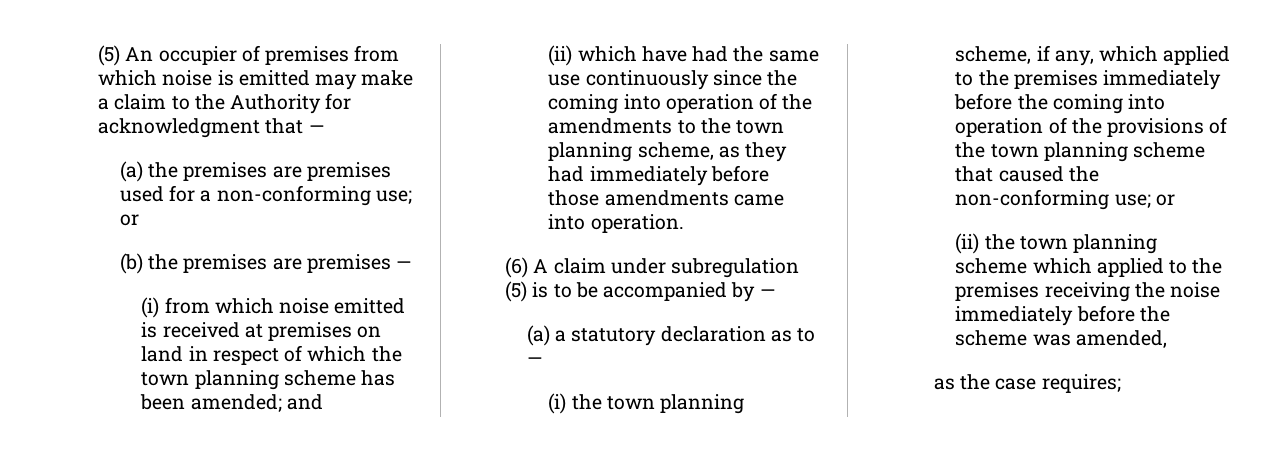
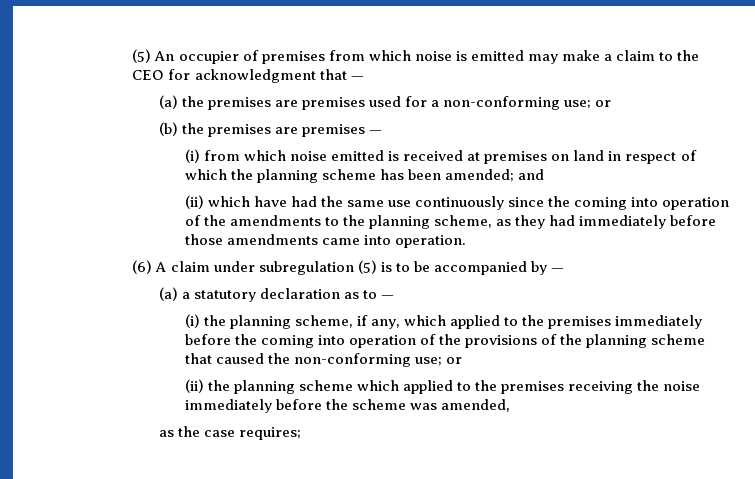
[230,94,322,114] Authority -> [132,70,165,80] CEO
[141,372,190,386] town -> (253, 174) none
[736,120,785,134] town -> (366, 220) none
[606,396,655,410] town -> (226, 320) none
[990,144,1039,158] town -> (583, 339) none
[1019,236,1068,250] town -> (230, 385) none

